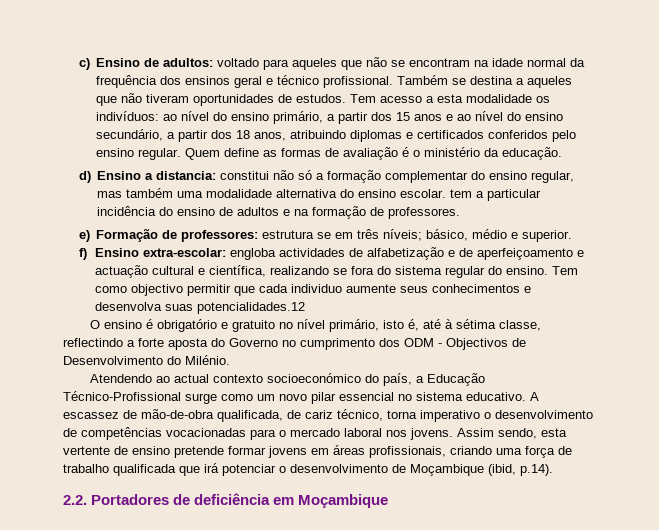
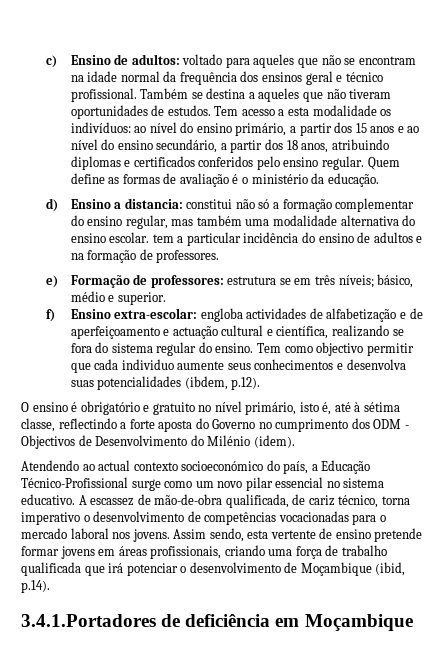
[196,302,305,314] potencialidades.12 -> [97,376,261,390] potencialidades (ibdem, p.12).
[185,355,230,365] Milénio. -> [207,435,295,448] Milénio (idem).
[63,494,170,505] 2.2. Portadores -> [21,614,156,627] 3.4.1.Portadores

